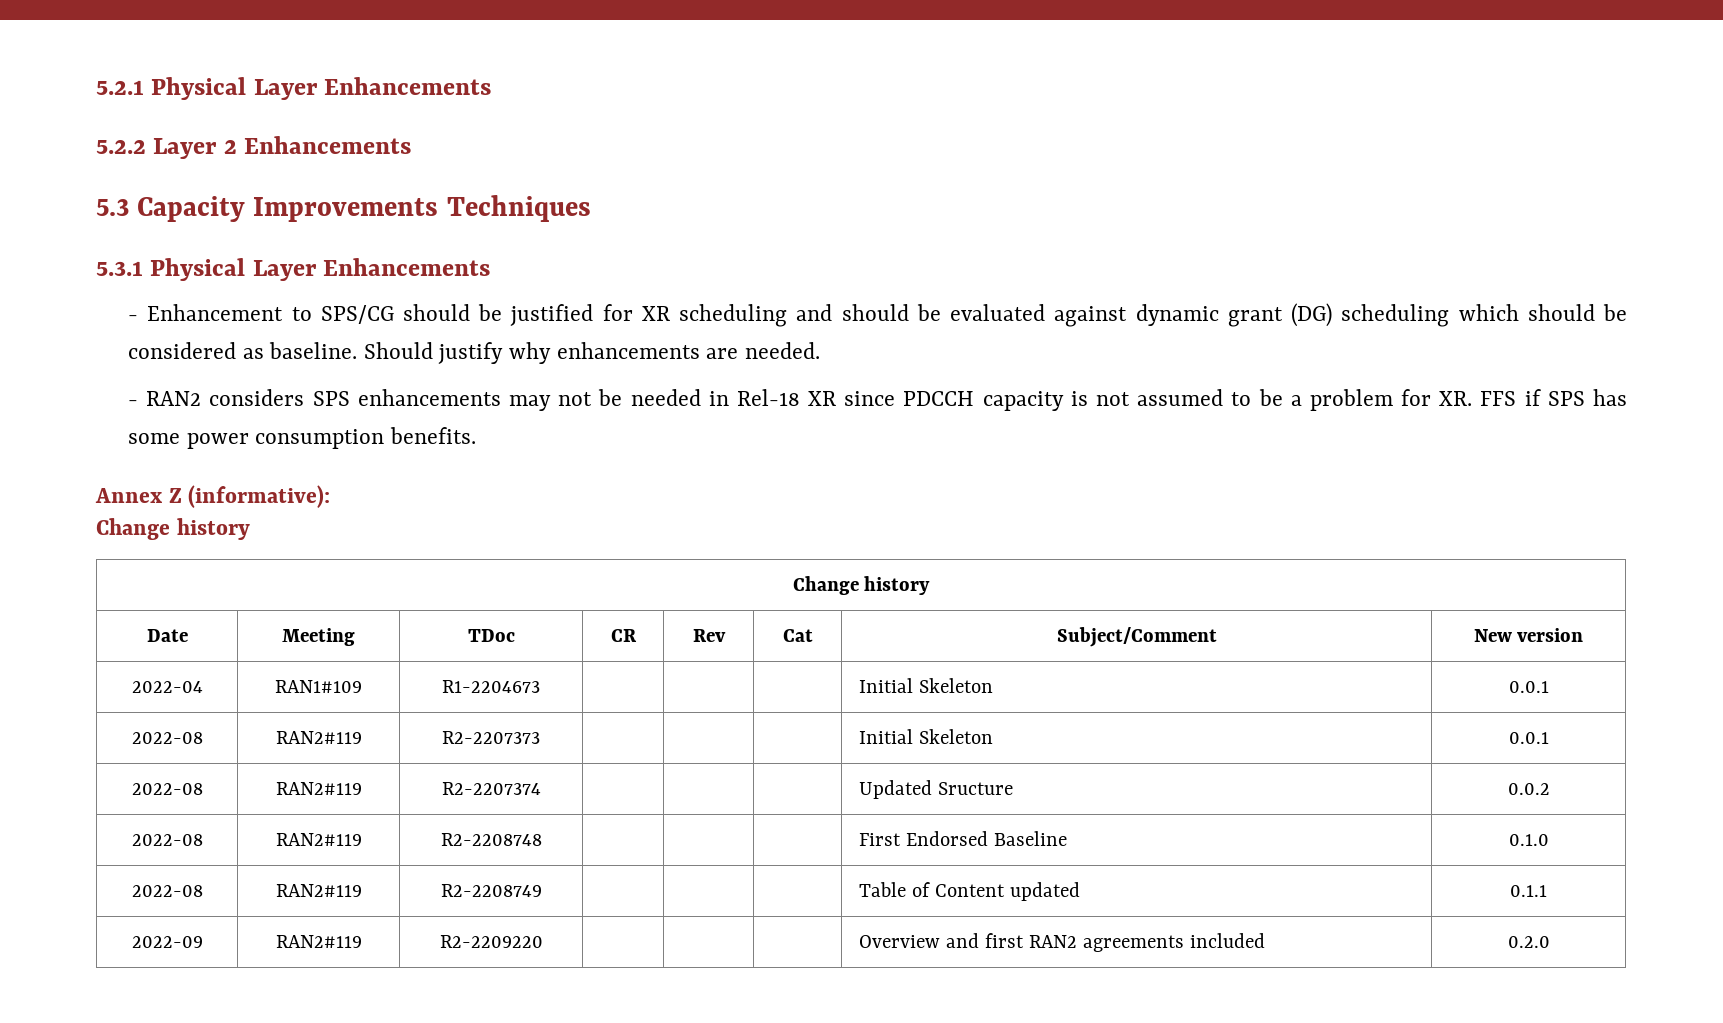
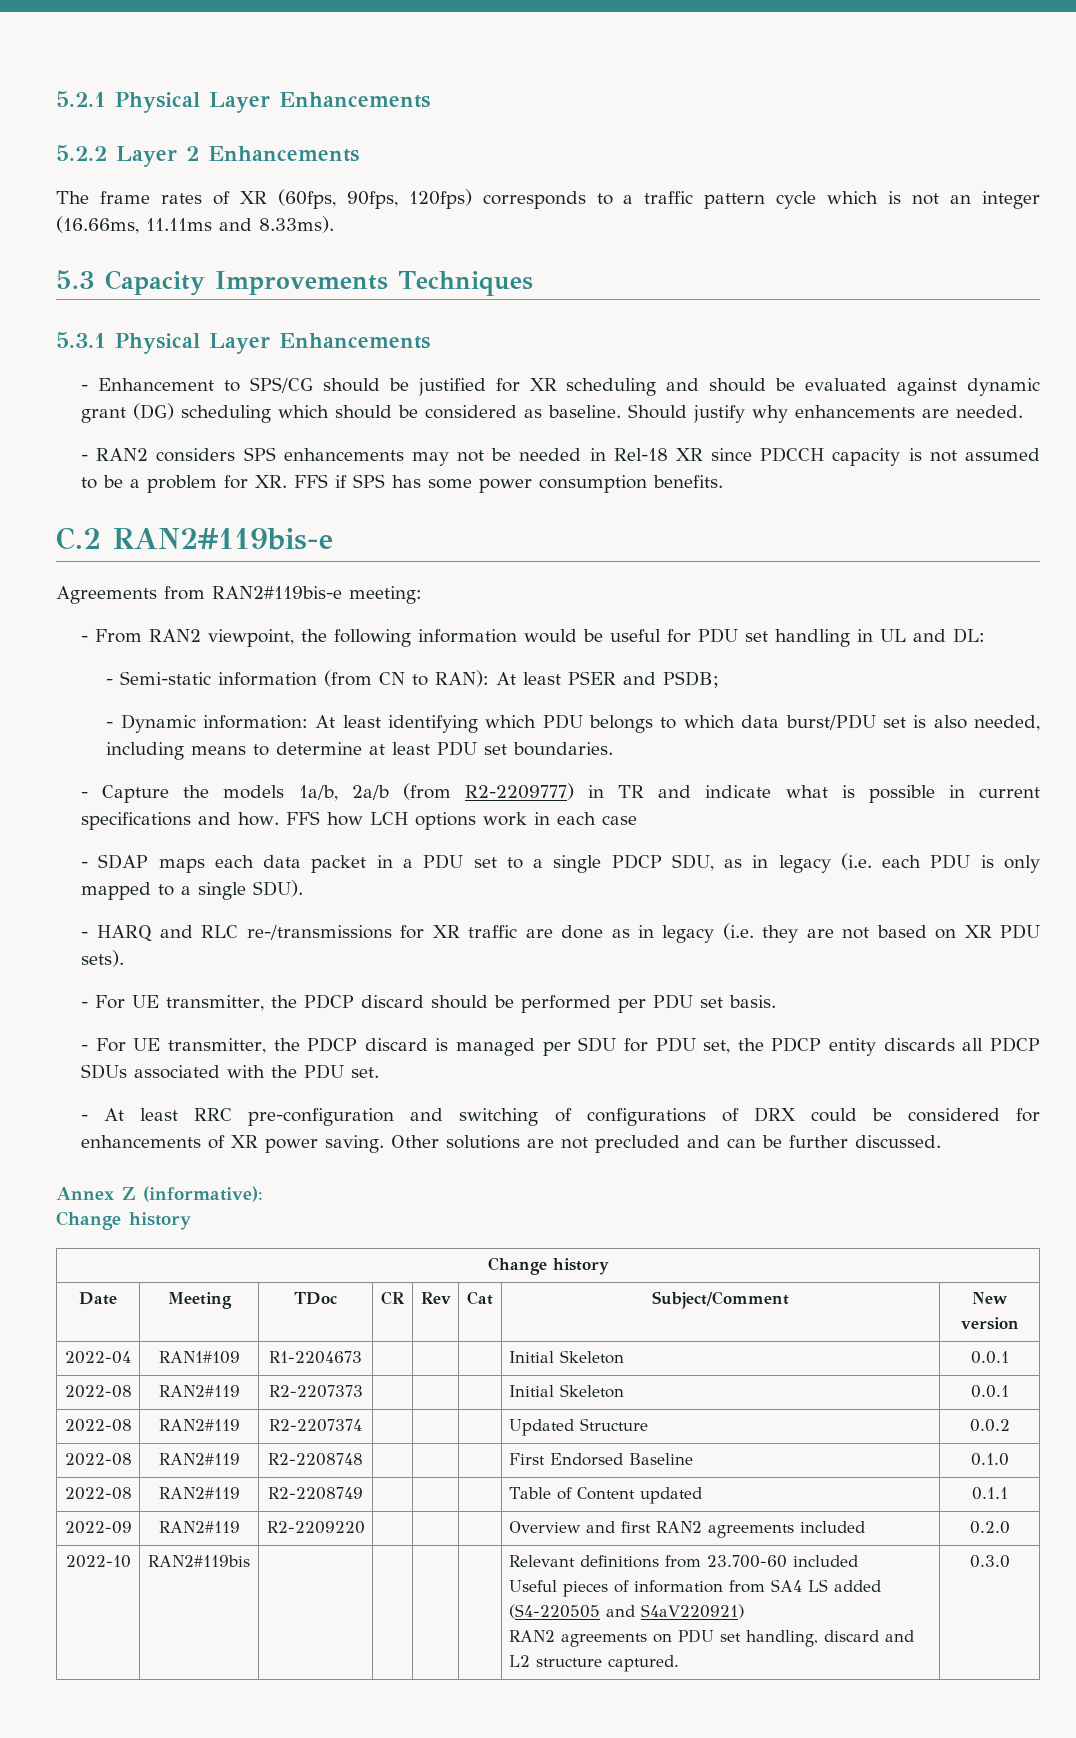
(412, 145) none -> [56,189,1041,209] [56,216,334,234] // The frame rates of XR (60fps, 90fps, 120fps) corresponds to a traffic pattern cycle which is not an integer (16.66ms, 11.11ms and 8.33ms).
(476, 435) none -> [56,527,333,550] [56,586,422,604] [81,628,986,647] [106,670,720,688] [106,714,1040,733] [106,741,614,760] [81,783,1041,803] [81,811,638,830] [81,853,1041,873] [81,880,304,900] [81,923,1040,943] [81,950,125,967] [81,994,777,1013] [81,1037,1041,1056] [81,1064,380,1079] [81,1107,1040,1126] [81,1135,942,1153] // C.2 RAN2#119bis-e // Agreements from RAN2#119bis-e meeting: // - From RAN2 viewpoint, the following information would be useful for PDU set handling in UL and DL: // - Semi-static information (from CN to RAN): At least PSER and PSDB; // - Dynamic information: At least identifying which PDU belongs to which data burst/PDU set is also needed, including means to determine at least PDU set boundaries. // - Capture the models 1a/b, 2a/b (from R2-2209777) in TR and indicate what is possible in current specifications and how. FFS how LCH options work in each case // - SDAP maps each data packet in a PDU set to a single PDCP SDU, as in legacy (i.e. each PDU is only mapped to a single SDU). // - HARQ and RLC re-/transmissions for XR traffic are done as in legacy (i.e. they are not based on XR PDU sets). // - For UE transmitter, the PDCP discard should be performed per PDU set basis. // - For UE transmitter, the PDCP discard is managed per SDU for PDU set, the PDCP entity discards all PDCP SDUs associated with the PDU set. // - At least RRC pre-configuration and switching of configurations of DRX could be considered for enhancements of XR power saving. Other solutions are not precluded and can be further discussed.
[937,782,1013,795] Sructure -> [579,1418,648,1431] Structure
(1550, 942) none -> [65,1555,131,1568] [148,1555,250,1567] [508,1555,858,1568] [508,1579,881,1597] [508,1604,744,1619] [508,1629,914,1647] [508,1655,679,1672] [969,1555,1010,1568] // 2022-10 | RAN2#119bis | | | | | Relevant definitions from 23.700-60 included // Useful pieces of information from SA4 LS added (S4-220505 and S4aV220921) // RAN2 agreements on PDU set handling, discard and L2 structure captured. | 0.3.0

